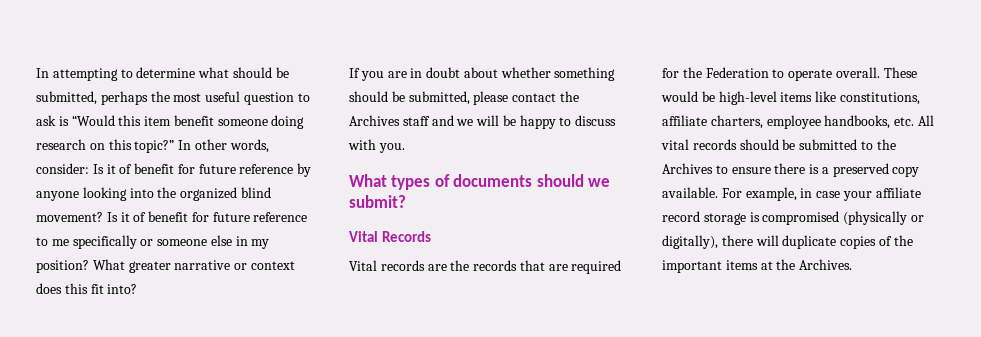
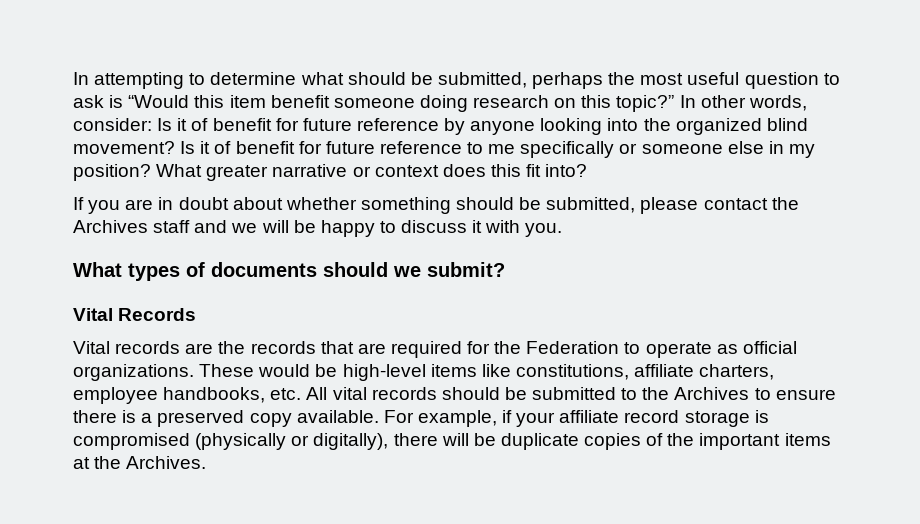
(617, 120) none -> [472,220,483,233] it
[835,67,880,78] overall. -> [716,341,797,354] [73,364,194,381] as official organizations.
[800,188,841,198] in case -> [502,410,513,423] if
(779, 240) none -> [473,433,496,446] be

